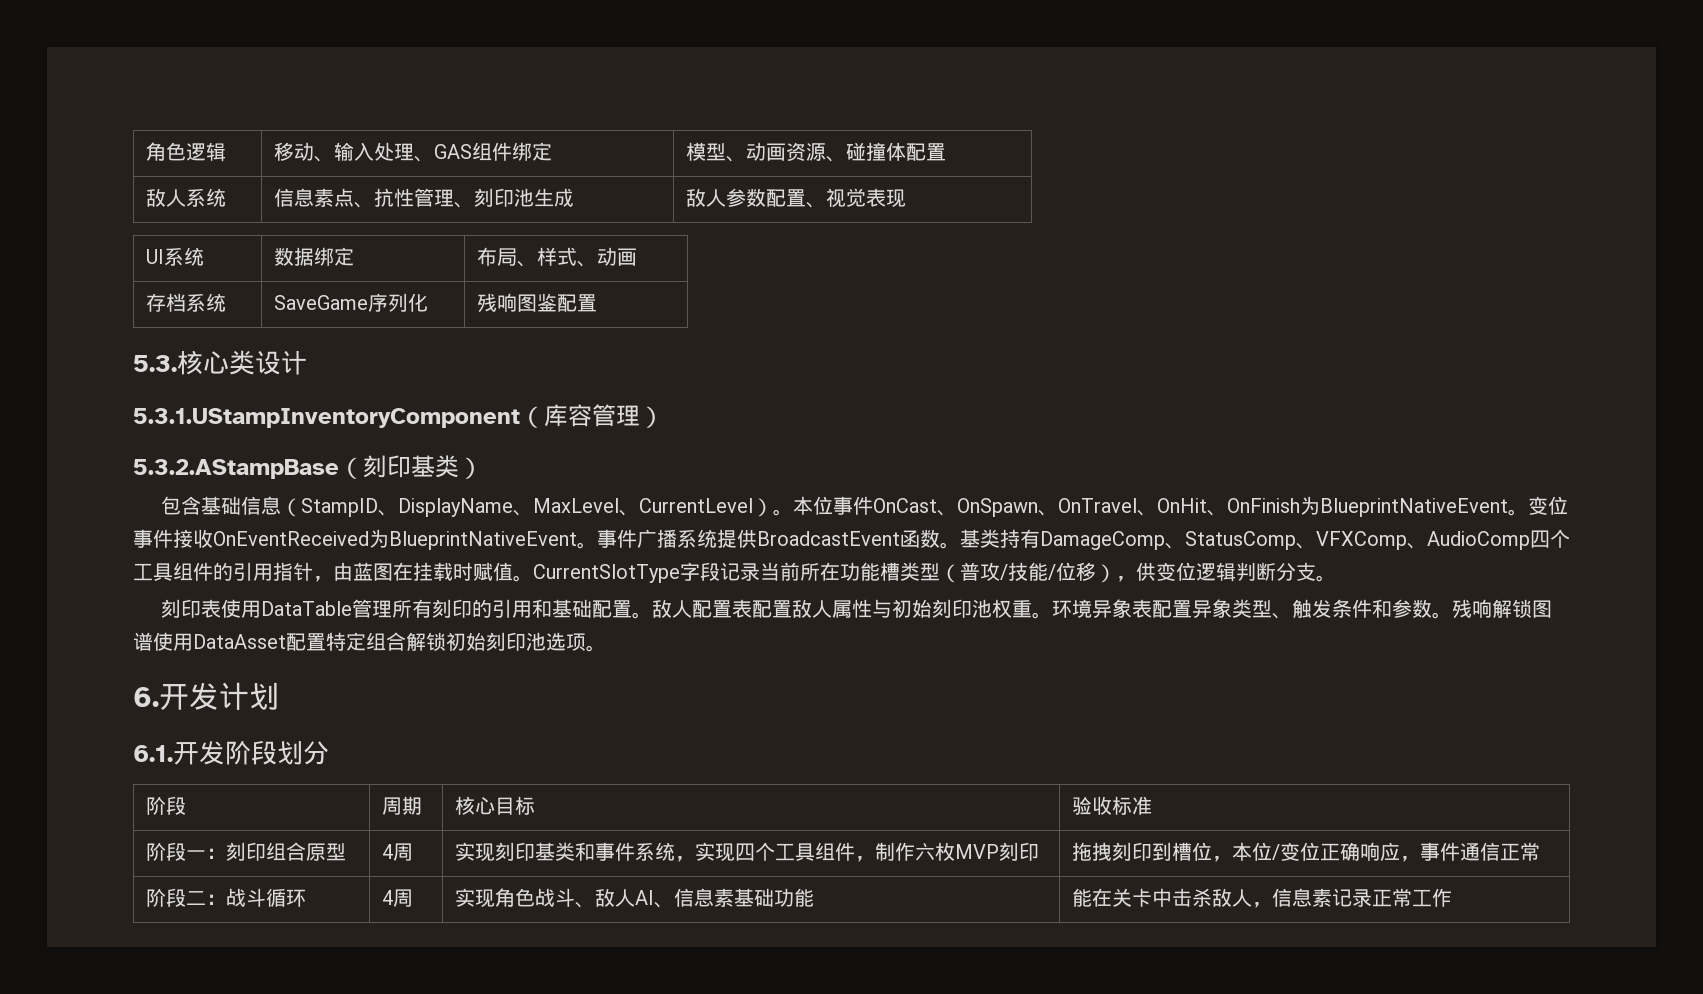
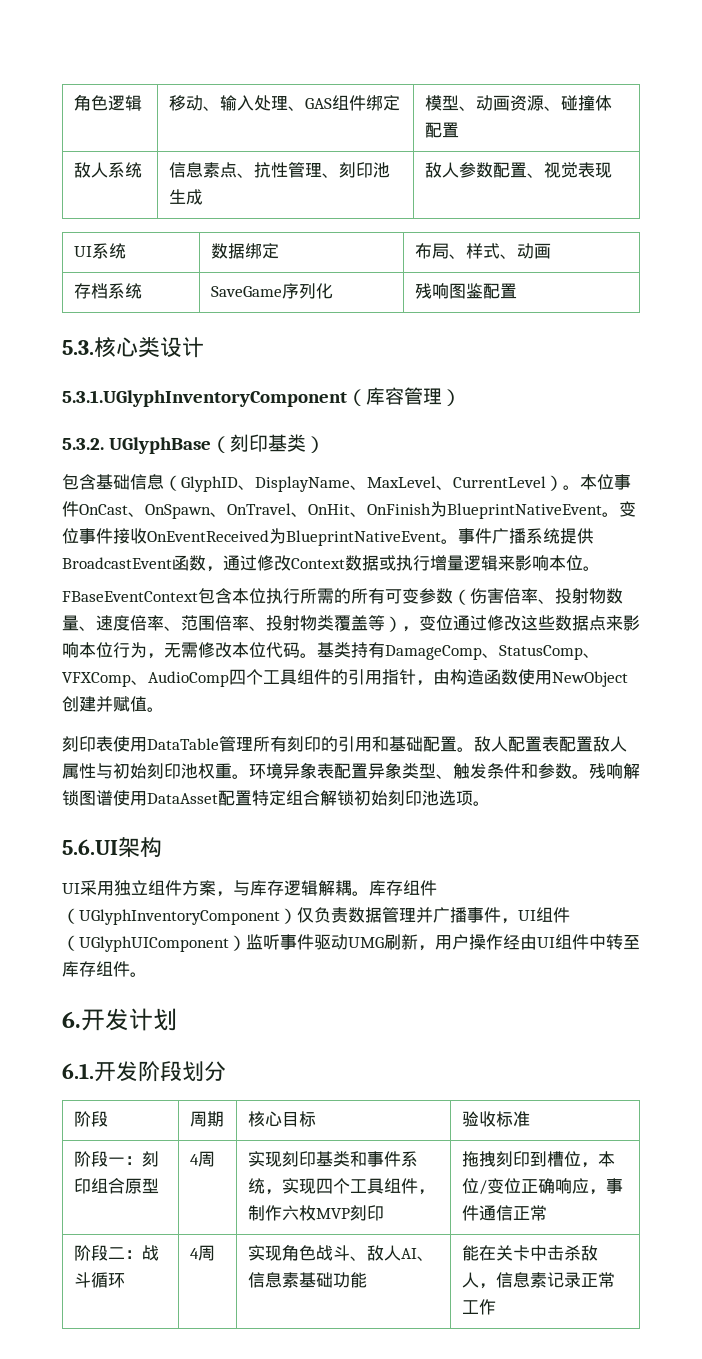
[133,408,520,428] 5.3.1.UStampInventoryComponent -> [62,390,347,407] 5.3.1.UGlyphInventoryComponent
[133,459,339,479] 5.3.2.AStampBase -> [62,437,212,454] 5.3.2. UGlyphBase
[301,498,379,517] StampID -> [181,476,238,492] GlyphID
(940, 538) none -> [206,555,600,572] [62,588,623,605] [62,615,640,632] [62,642,300,659] ，通过修改Context数据或执行增量逻辑来影响本位。 // FBaseEventContext包含本位执行所需的所有可变参数（伤害倍率、投射物数量、速度倍率、范围倍率、投射物类覆盖等），变位通过修改这些数据点来影响本位行为，无需修改本位代码
[353,562,1316,583] 蓝图在挂载时赋值。CurrentSlotType字段记录当前所在功能槽类型（普攻/技能/位移），供变位逻辑判断分支 -> [450,669,628,687] [62,696,147,712] 构造函数使用NewObject创建并赋值
(606, 648) none -> [62,837,162,858] [62,880,437,897] [62,907,570,925] [62,934,640,952] [62,961,147,977] // 5.6.UI架构 // UI采用独立组件方案，与库存逻辑解耦。库存组件（UGlyphInventoryComponent）仅负责数据管理并广播事件，UI组件（UGlyphUIComponent）监听事件驱动UMG刷新，用户操作经由UI组件中转至库存组件。

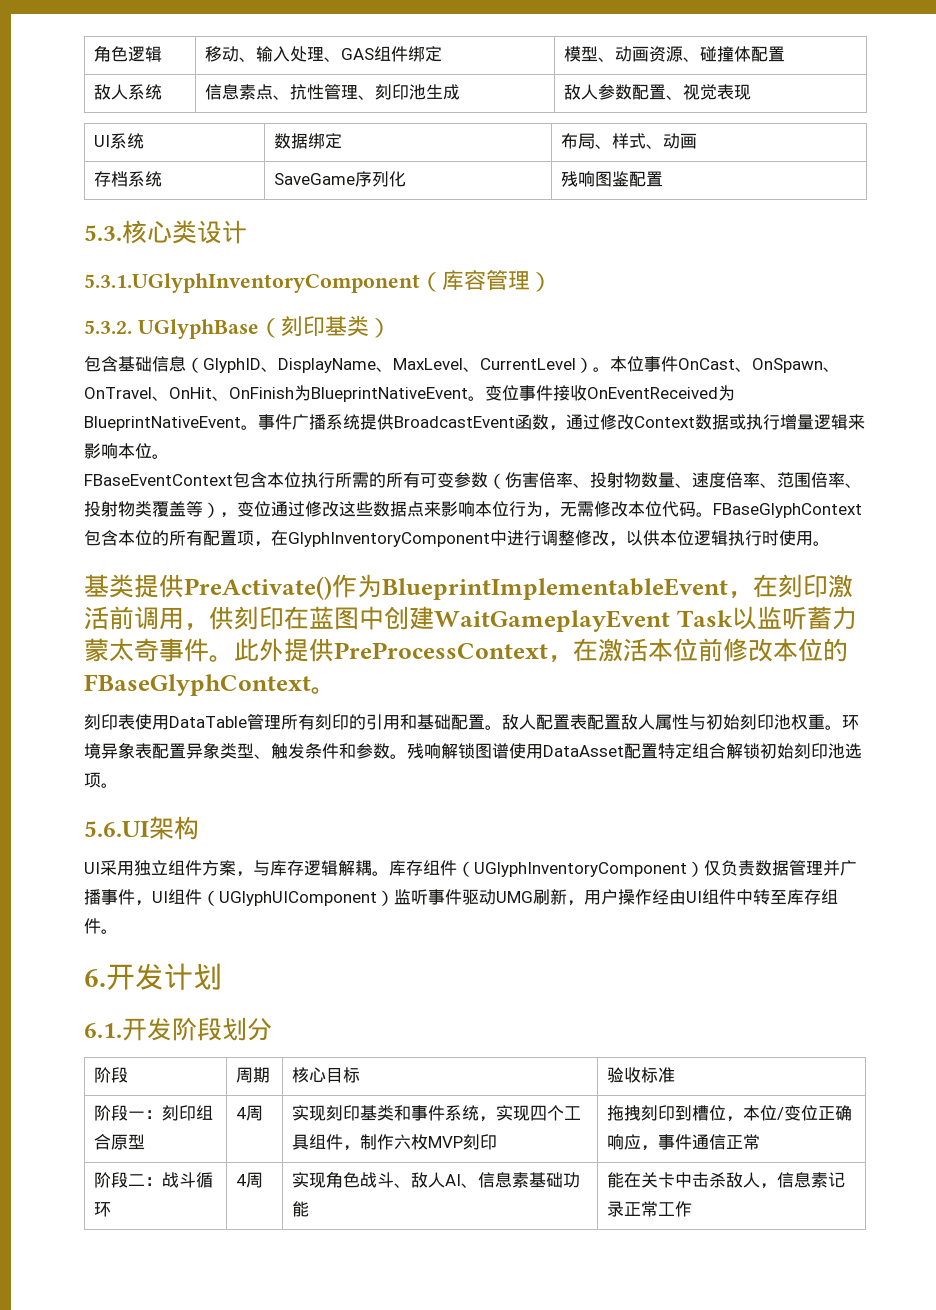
[317,642,600,660] [62,669,628,687] [62,696,147,712] 基类持有DamageComp、StatusComp、VFXComp、AudioComp四个工具组件的引用指针，由构造函数使用NewObject创建并赋值 -> [713,503,862,518] [84,530,830,547] [84,574,853,600] [84,606,857,632] [84,638,848,663] [84,674,311,696] FBaseGlyphContext包含本位的所有配置项，在GlyphInventoryComponent中进行调整修改，以供本位逻辑执行时使用。 // 基类提供PreActivate()作为BlueprintImplementableEvent，在刻印激活前调用，供刻印在蓝图中创建WaitGameplayEvent Task以监听蓄力蒙太奇事件。此外提供PreProcessContext，在激活本位前修改本位的FBaseGlyphContext

